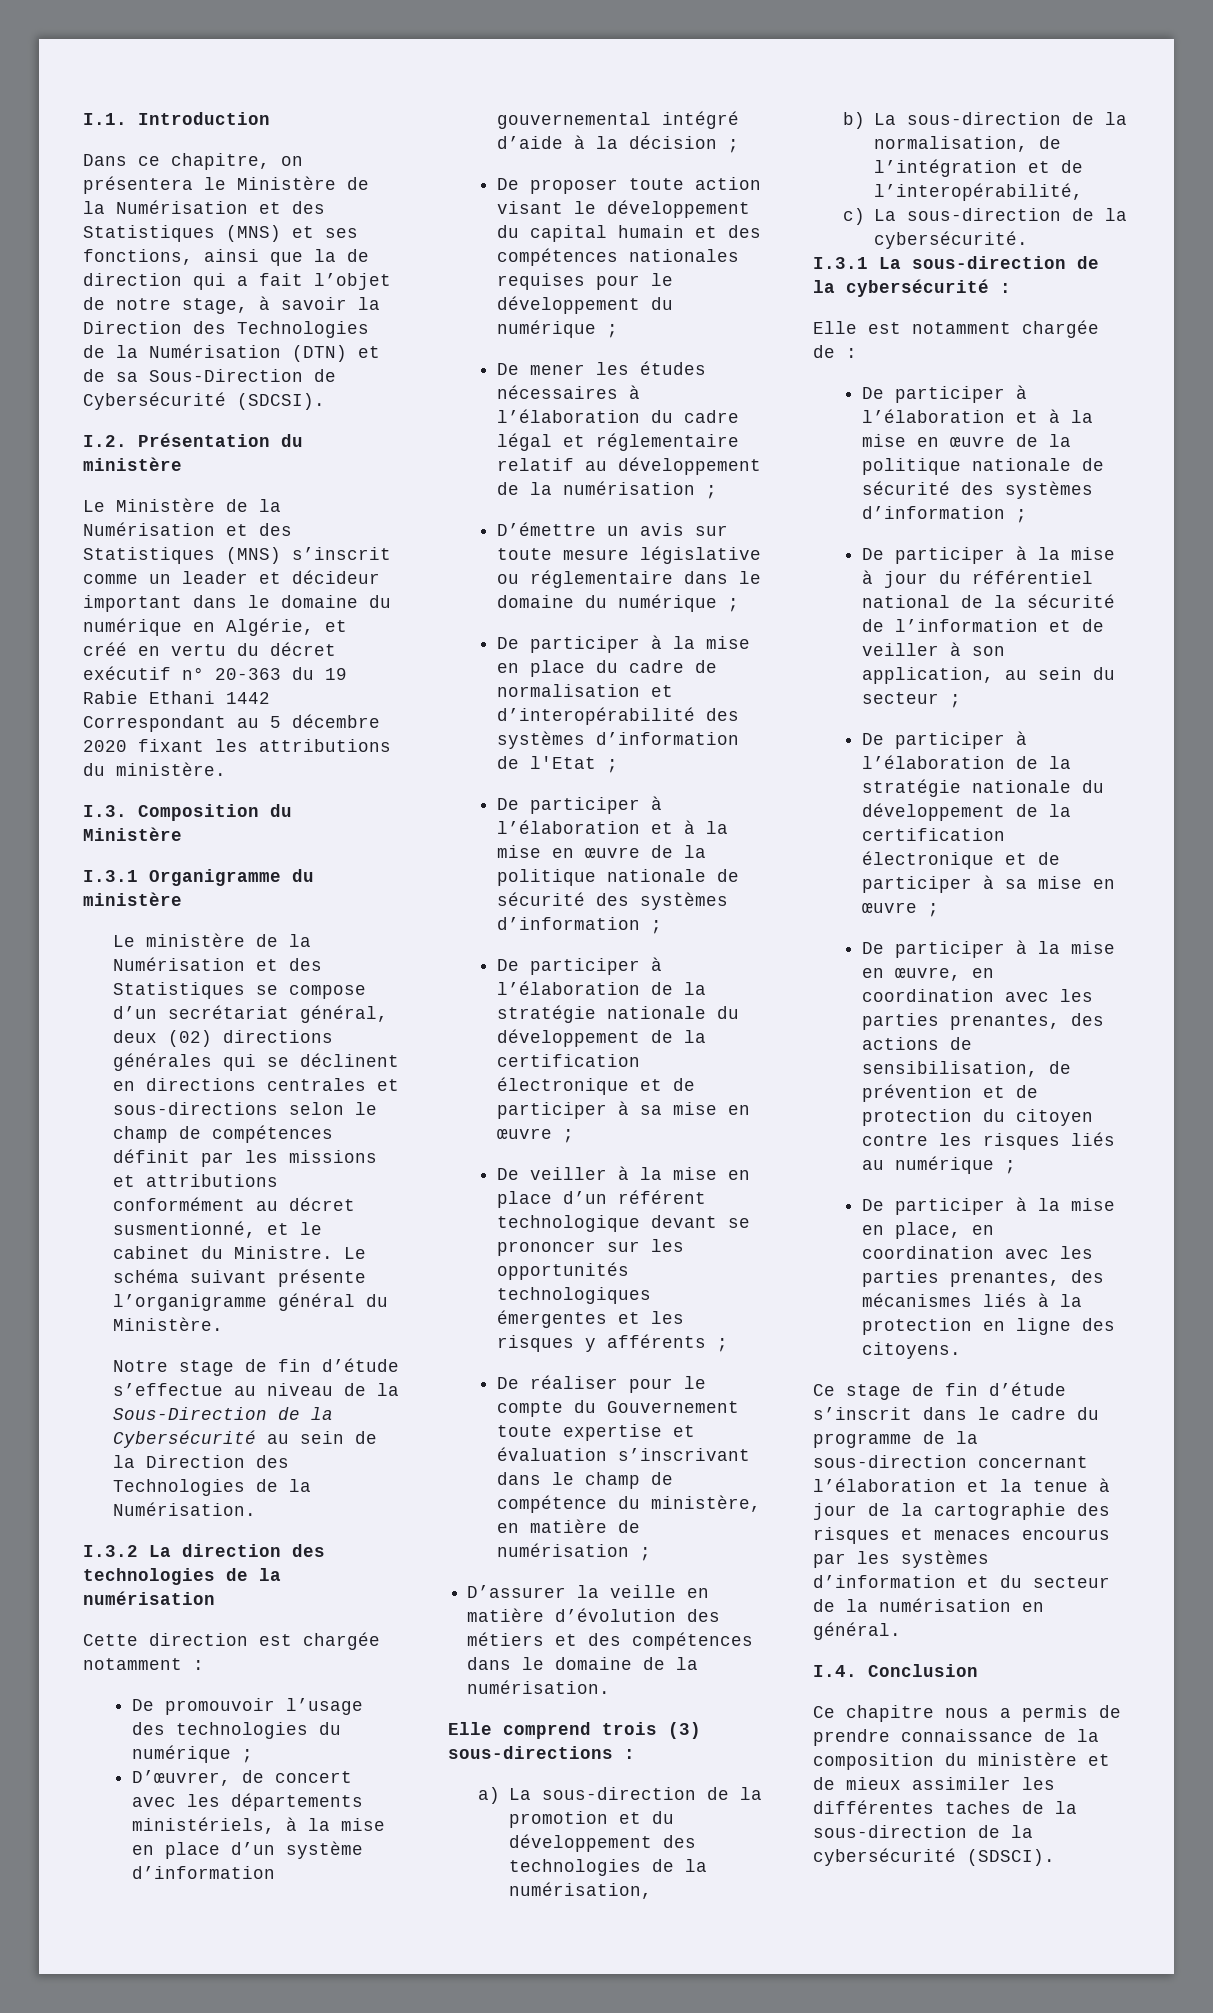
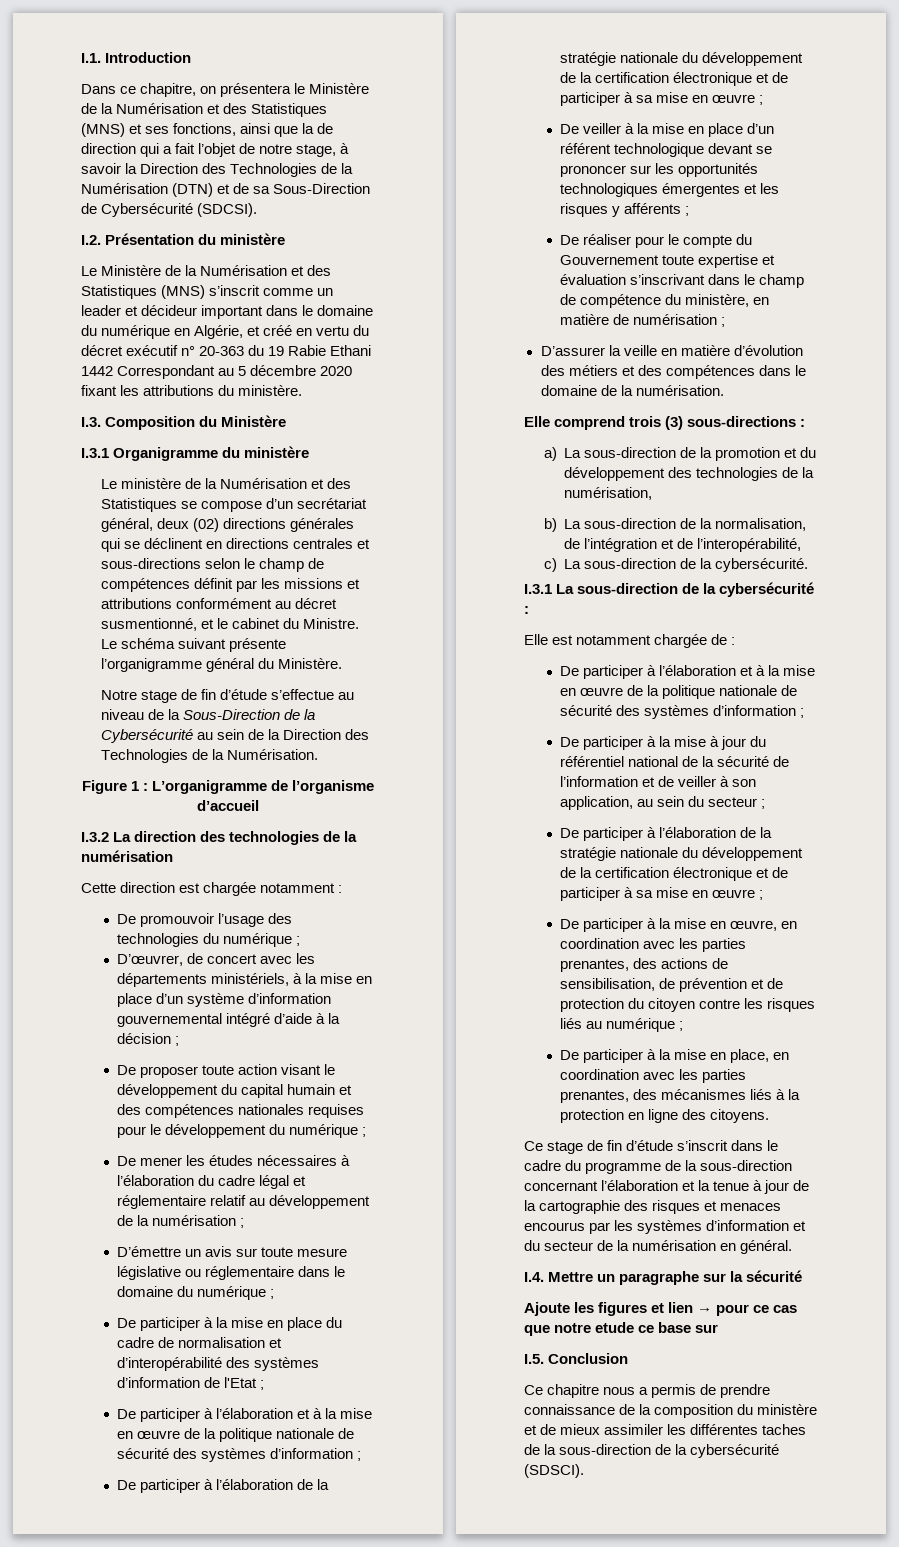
(256, 1509) none -> [81,780,375,794] [197,800,259,811] // Figure 1 : L’organigramme de l’organisme d’accueil
(857, 1671) none -> [548,1270,803,1285] [524,1302,798,1316] [524,1322,719,1336] [524,1354,544,1364] Mettre un paragraphe sur la sécurité // Ajoute les figures et lien → pour ce cas que notre etude ce base sur // I.5.

